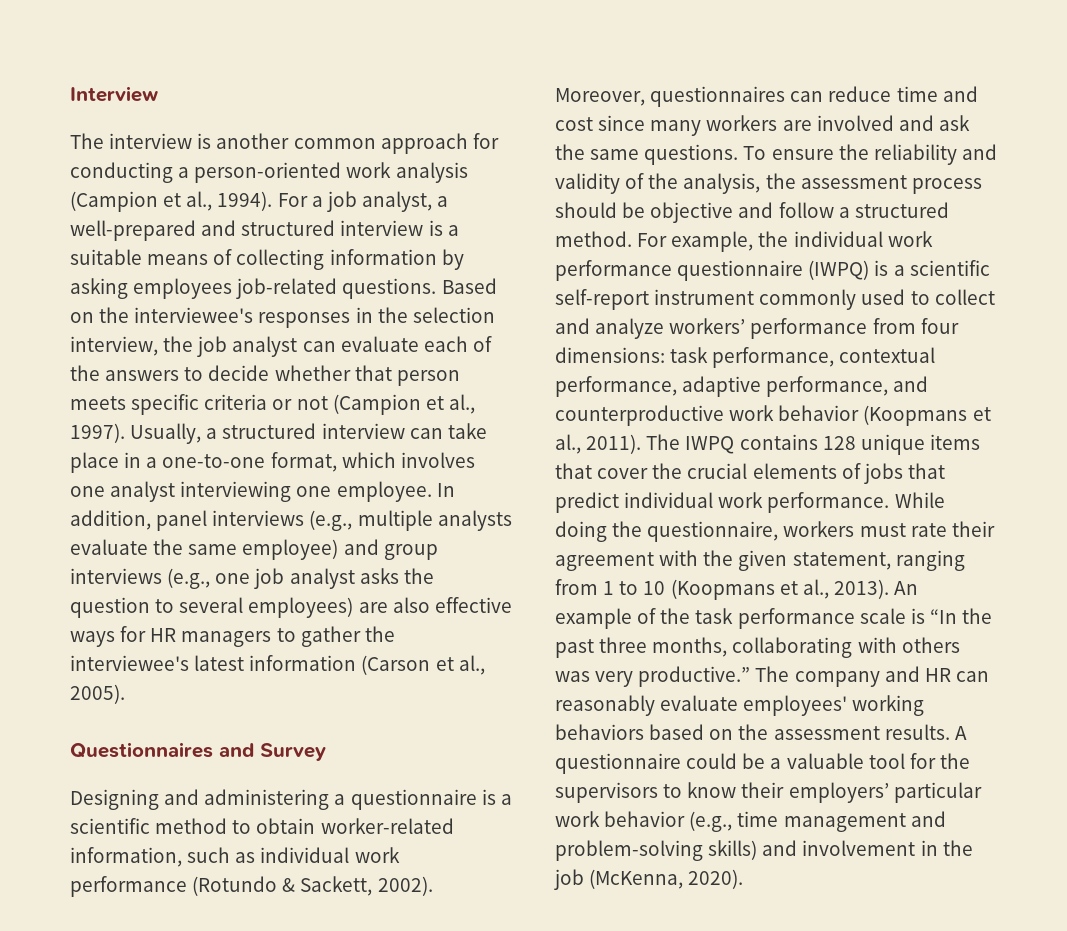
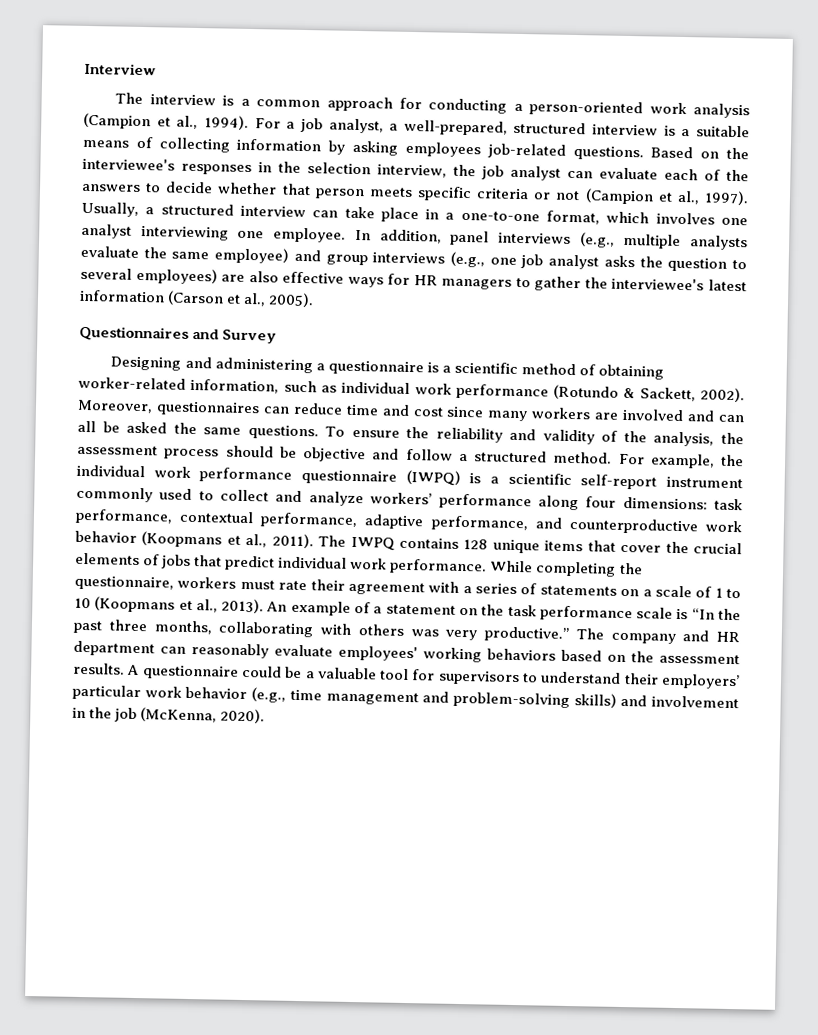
[216,133,290,149] another -> [240,98,250,106] a
[70,220,237,241] well-prepared and -> [403,119,508,136] well-prepared,
[232,818,316,834] to obtain -> [578,364,664,380] of obtaining
[938,115,970,131] ask -> [717,414,744,423] [77,420,168,434] can all be asked
[872,318,916,334] from -> [537,495,579,511] along
[555,521,607,542] doing -> [535,561,617,577] completing
[703,550,965,571] [555,579,598,595] the given statement, ranging from -> [462,583,713,598] a series of statements on a scale of
(657, 616) none -> [373,604,478,616] a statement on
(951, 675) none -> [73,640,155,657] department
[939,753,970,769] the -> (436, 675) none
[687,782,737,798] know -> [540,671,622,684] understand

